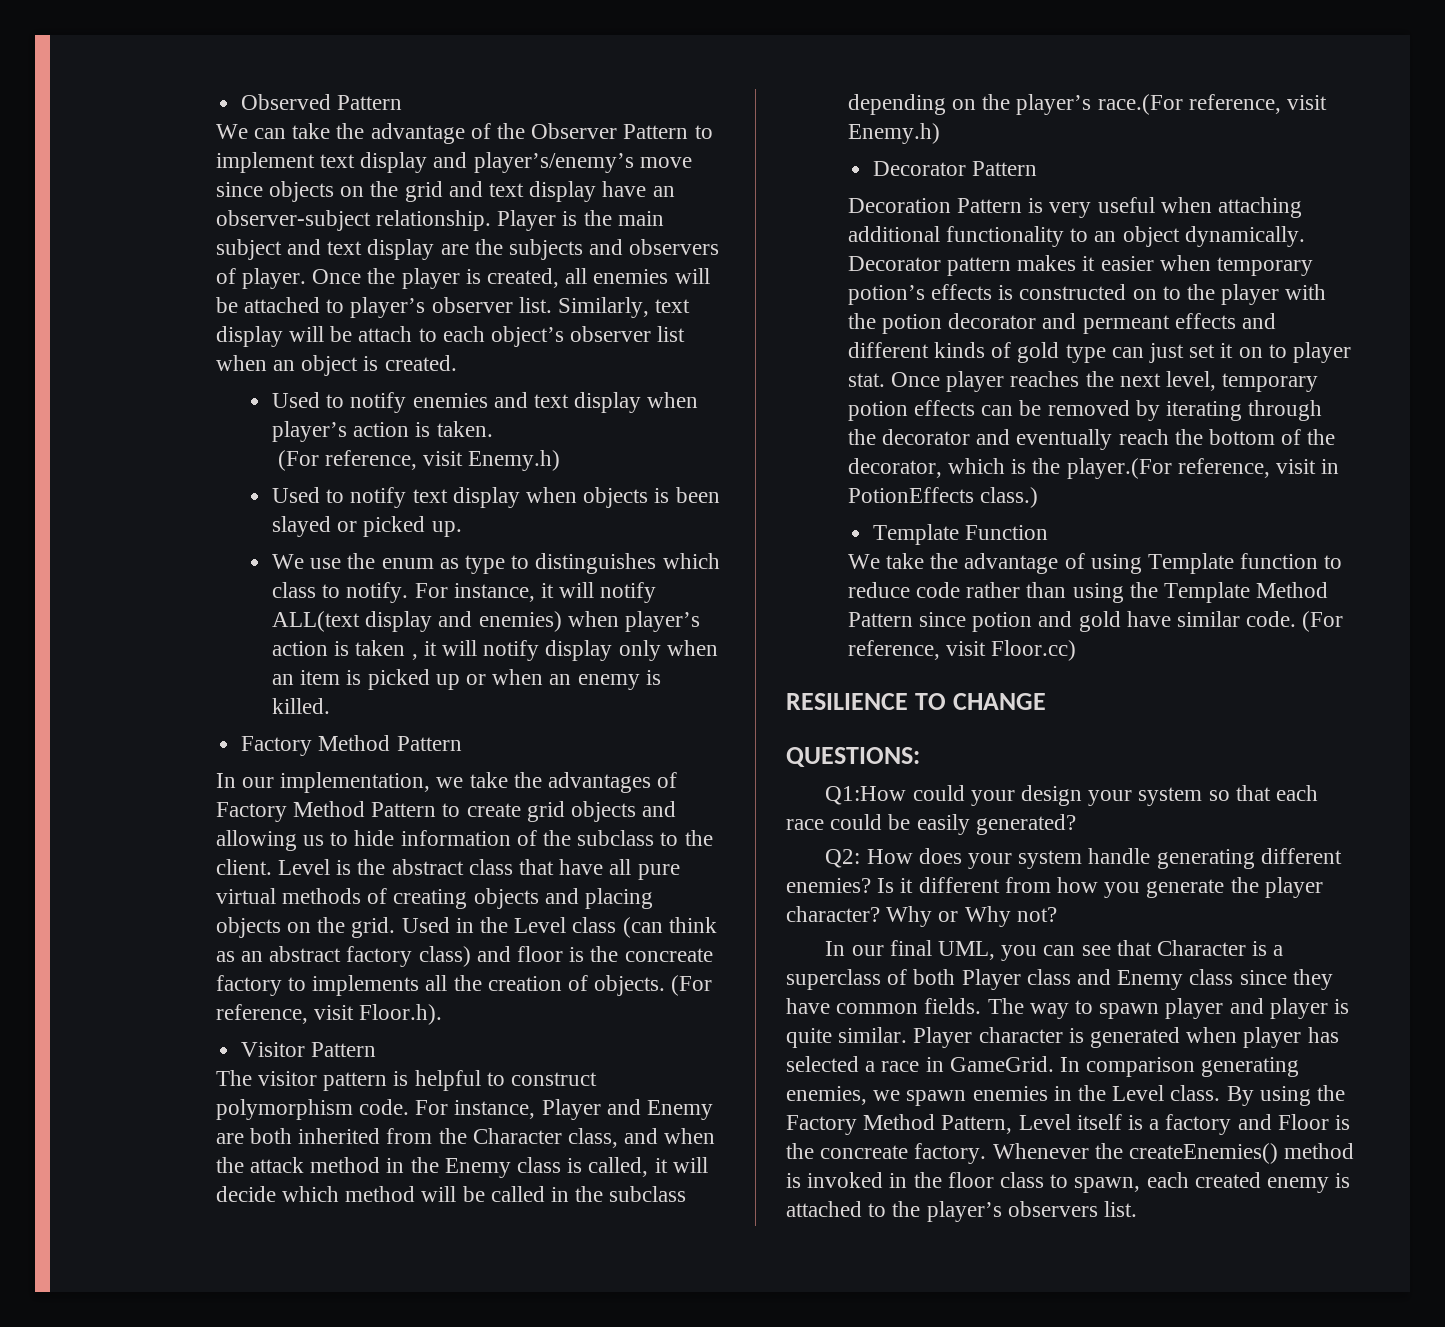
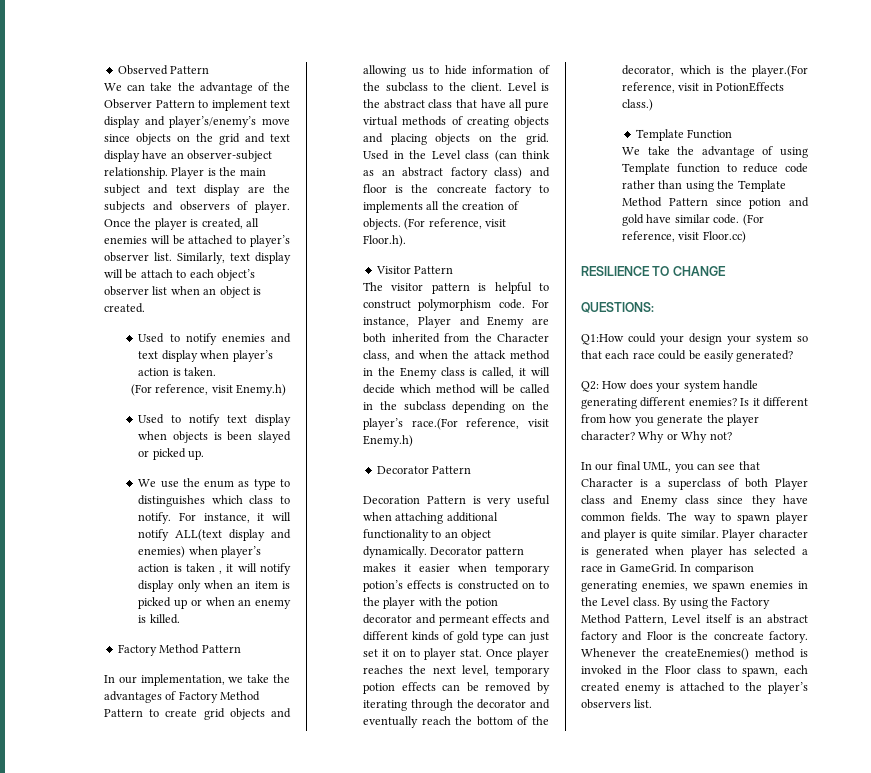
[1149,1119,1160,1130] a -> [748,614,808,624] an abstract
[947,1172,994,1188] floor -> [665,665,692,674] Floor

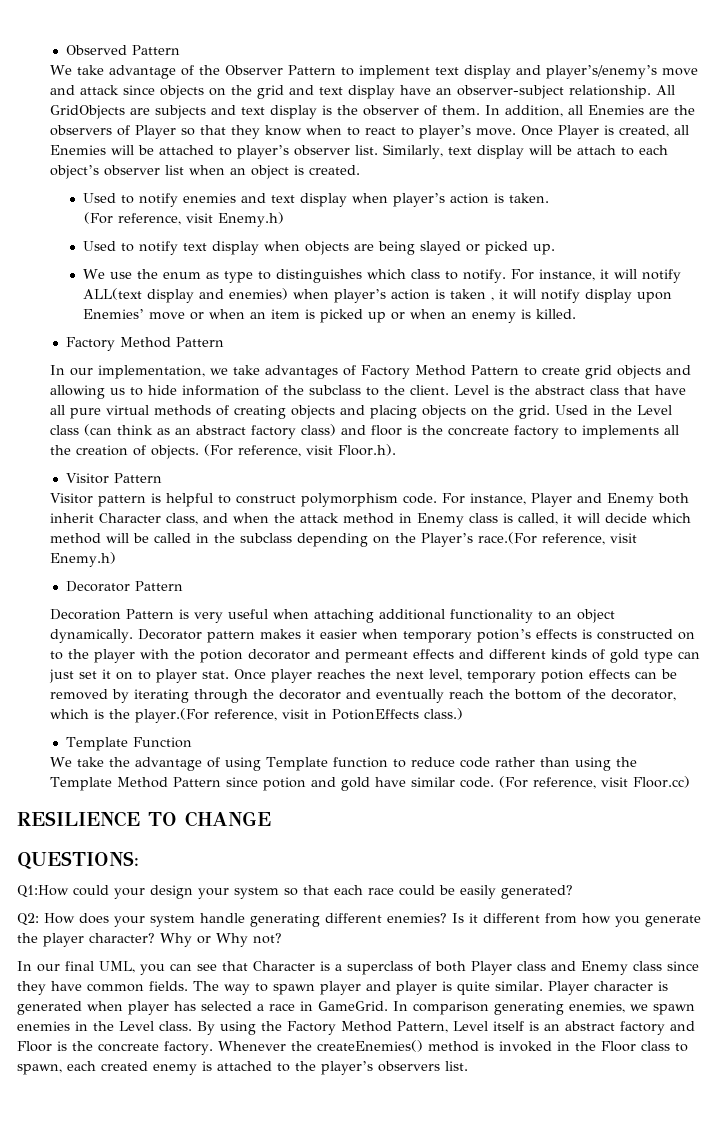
[127,82,195,91] can take the -> [77,65,105,75] take
(290, 121) none -> [50,85,120,95] and attack
[171,167,266,179] [104,184,291,196] [104,201,290,213] [104,218,187,230] Player is the main subject and text display are the subjects and observers of player. Once the player -> [656,85,676,95] [50,105,696,119] [50,125,600,139] All GridObjects are subjects and text display is the observer of them. In addition, all Enemies are the observers of Player so that they know when to react to player’s move. Once Player
[104,236,148,244] enemies -> [50,145,107,155] Enemies
[213,431,253,441] is been -> [353,241,415,255] are being
[177,580,201,592] only -> [636,292,672,303] [82,309,204,320] upon Enemies’ move or
[273,674,290,683] the -> (261, 370) none
[363,282,424,291] The visitor -> [50,493,94,504] Visitor
[532,318,549,325] [363,333,492,343] are both inherited from the -> [658,493,690,504] [50,513,95,523] both inherit
[377,367,395,376] the -> (413, 518) none
[363,418,404,430] player’s -> [421,533,474,547] Player’s

